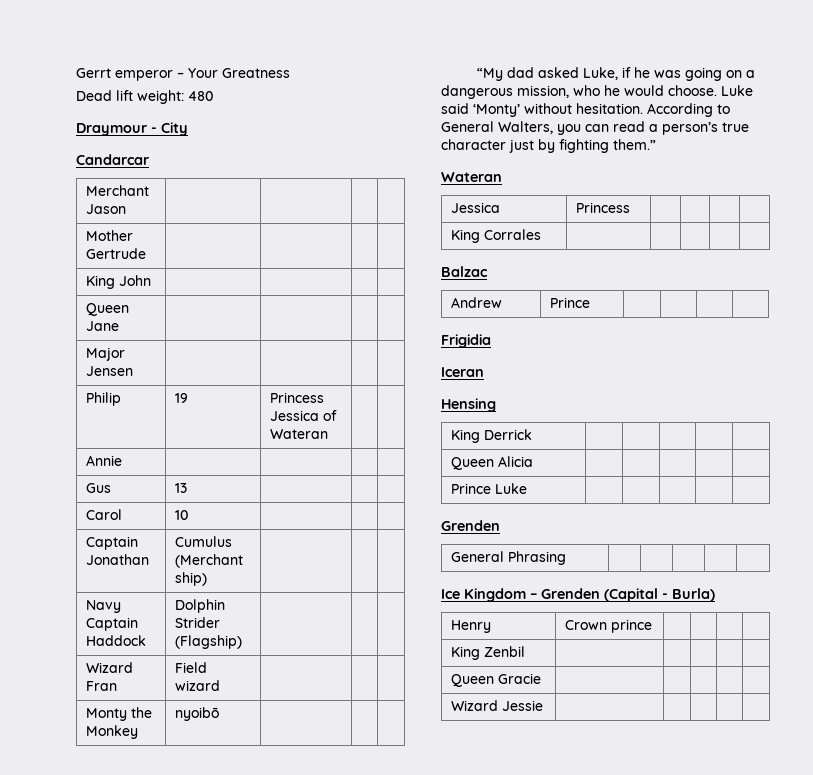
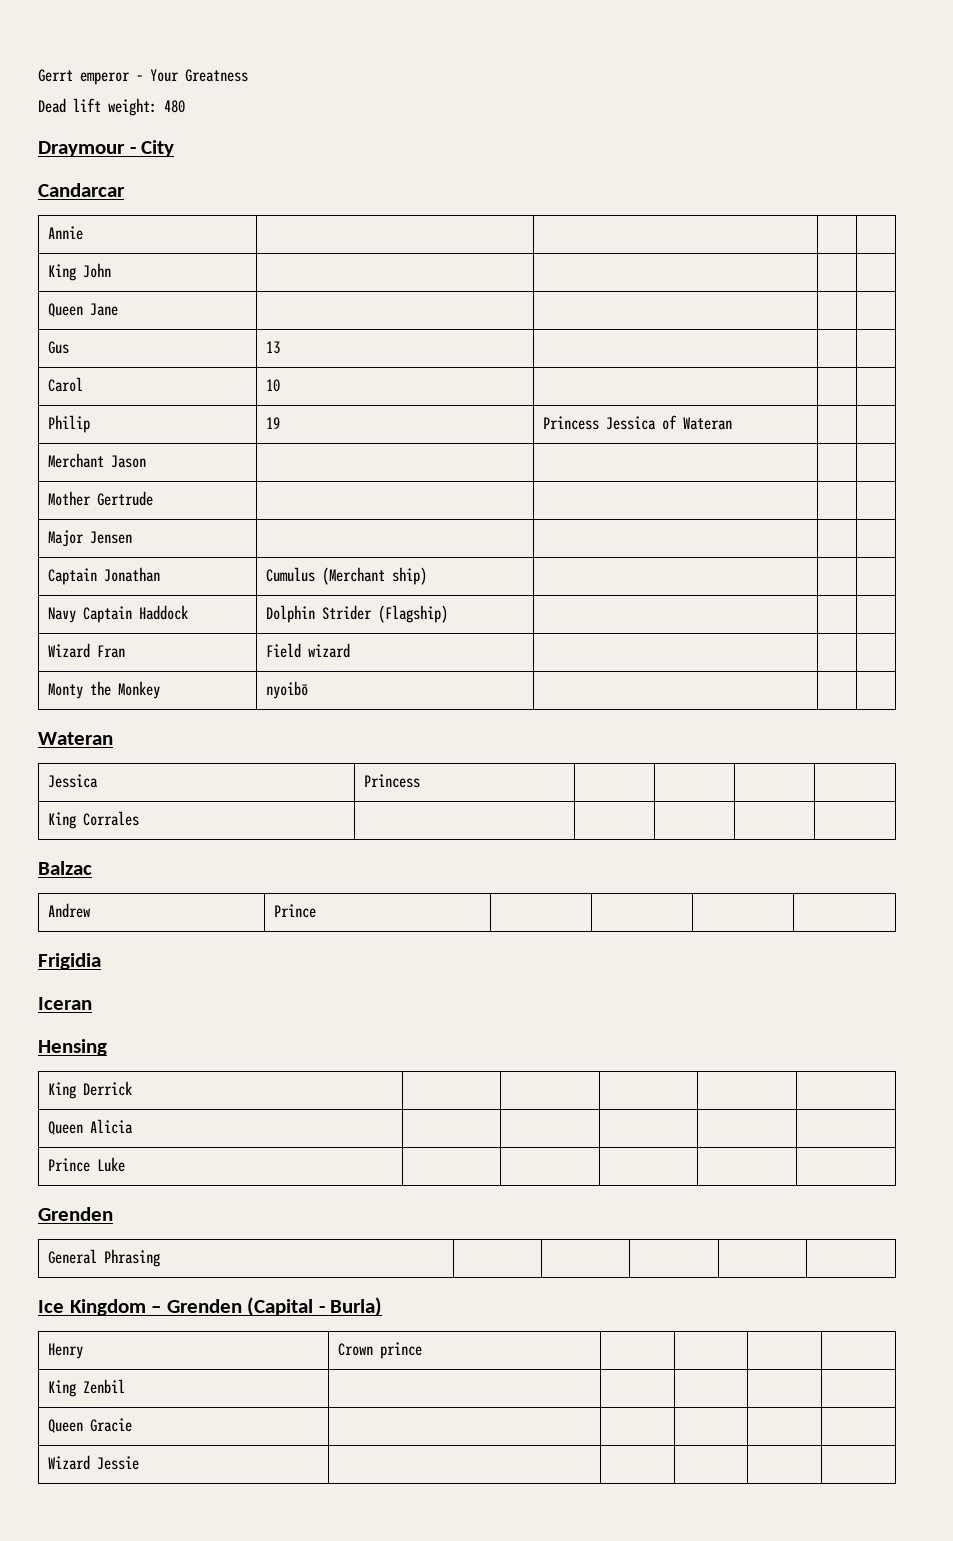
[85,185,149,196] [85,204,126,214] [85,230,133,241] [85,248,146,259] Merchant Jason | | | | // Mother Gertrude -> [47,226,83,240] Annie
[85,347,125,361] [85,366,133,376] Major Jensen | -> [47,341,69,354] [265,341,280,354] [47,377,83,392] [265,379,280,392] Gus | 13 | | | // Carol | 10
[85,455,122,466] [85,483,111,493] [174,483,187,493] [85,509,122,520] [174,510,188,520] Annie | | | | // Gus | 13 | | | // Carol | 10 -> [47,453,146,468] [47,491,153,506] [47,530,132,547] Merchant Jason | | | | // Mother Gertrude | | | | // Major Jensen |
[476,67,755,81] [441,85,753,99] [441,103,730,117] [441,121,749,135] [441,139,656,153] // “My dad asked Luke, if he was going on a dangerous mission, who he would choose. Luke said ‘Monty’ without hesitation. According to General Walters, you can read a person’s true character just by fighting them.” -> (308, 690) none

